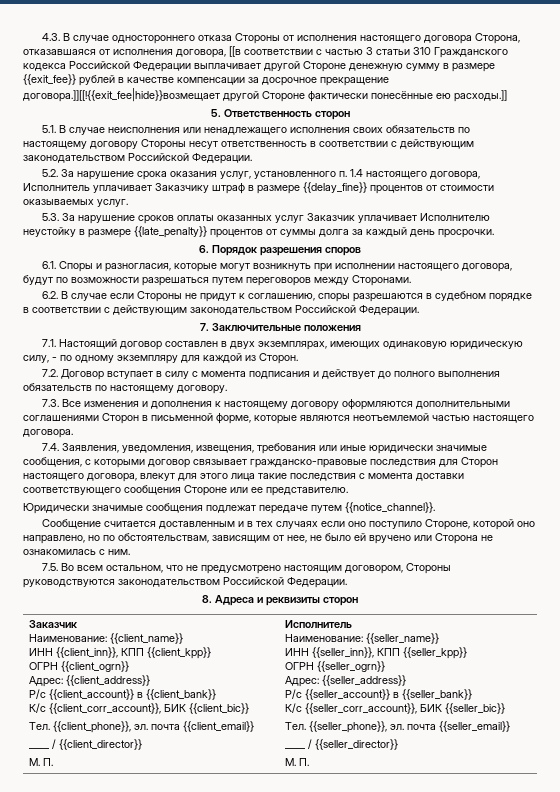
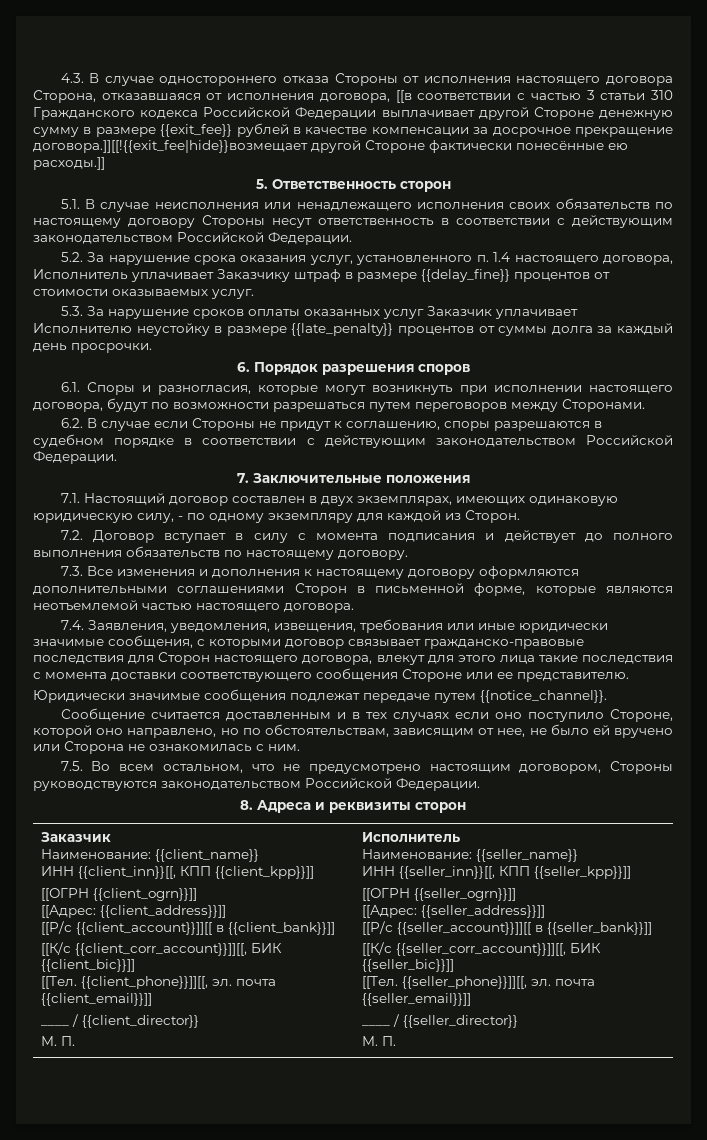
[56,647,212,659] [29,661,130,672] [29,675,151,687] [29,689,217,700] [29,703,250,714] [29,721,255,733] {{client_inn}}, КПП {{client_kpp}} // ОГРН {{client_ogrn}} // Адрес: {{client_address}} // Р/с {{client_account}} в {{client_bank}} // К/с {{client_corr_account}}, БИК {{client_bic}} // Тел. {{client_phone}}, эл. почта {{client_email}} -> [78,866,315,879] [41,888,198,901] [41,905,227,918] [41,921,336,935] [41,942,283,956] [41,959,136,972] [41,976,277,989] [41,993,153,1006] {{client_inn}}[[, КПП {{client_kpp}}]] // [[ОГРН {{client_ogrn}}]] // [[Адрес: {{client_address}}]] // [[Р/с {{client_account}}]][[ в {{client_bank}}]] // [[К/с {{client_corr_account}}]][[, БИК {{client_bic}}]] // [[Тел. {{client_phone}}]][[, эл. почта {{client_email}}]]
[312,647,468,659] [285,661,386,672] [285,675,407,687] [285,689,473,700] [285,703,506,714] [285,721,511,733] {{seller_inn}}, КПП {{seller_kpp}} // ОГРН {{seller_ogrn}} // Адрес: {{seller_address}} // Р/с {{seller_account}} в {{seller_bank}} // К/с {{seller_corr_account}}, БИК {{seller_bic}} // Тел. {{seller_phone}}, эл. почта {{seller_email}} -> [399,866,632,879] [362,888,517,901] [362,905,546,918] [362,921,653,935] [362,942,602,956] [362,959,455,972] [362,976,596,989] [362,993,472,1006] {{seller_inn}}[[, КПП {{seller_kpp}}]] // [[ОГРН {{seller_ogrn}}]] // [[Адрес: {{seller_address}}]] // [[Р/с {{seller_account}}]][[ в {{seller_bank}}]] // [[К/с {{seller_corr_account}}]][[, БИК {{seller_bic}}]] // [[Тел. {{seller_phone}}]][[, эл. почта {{seller_email}}]]

